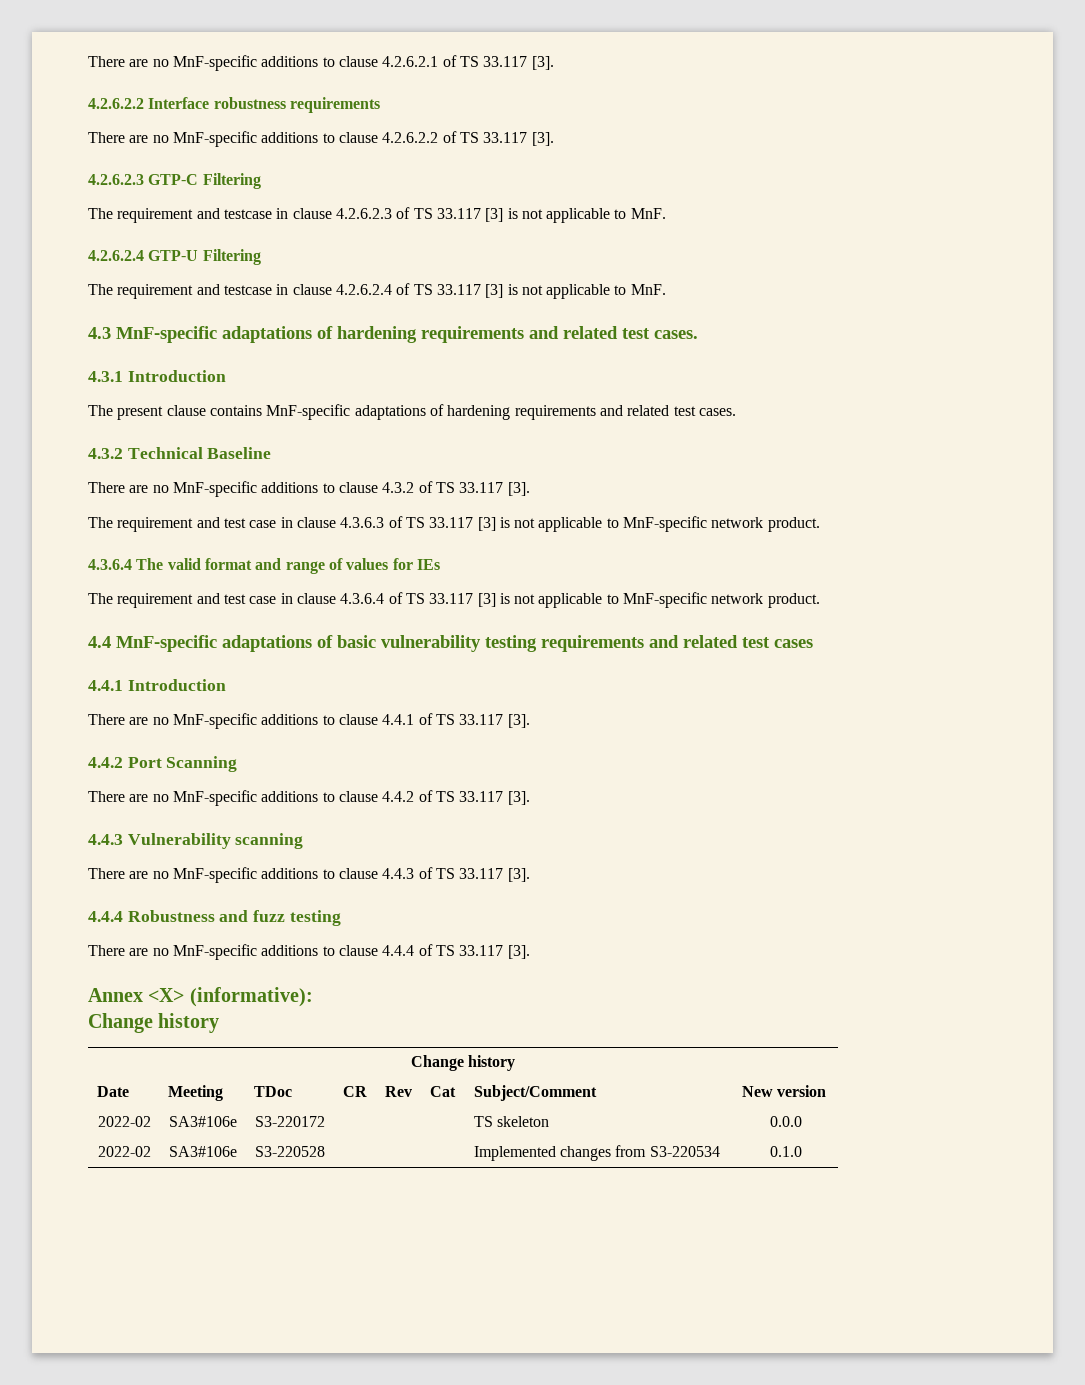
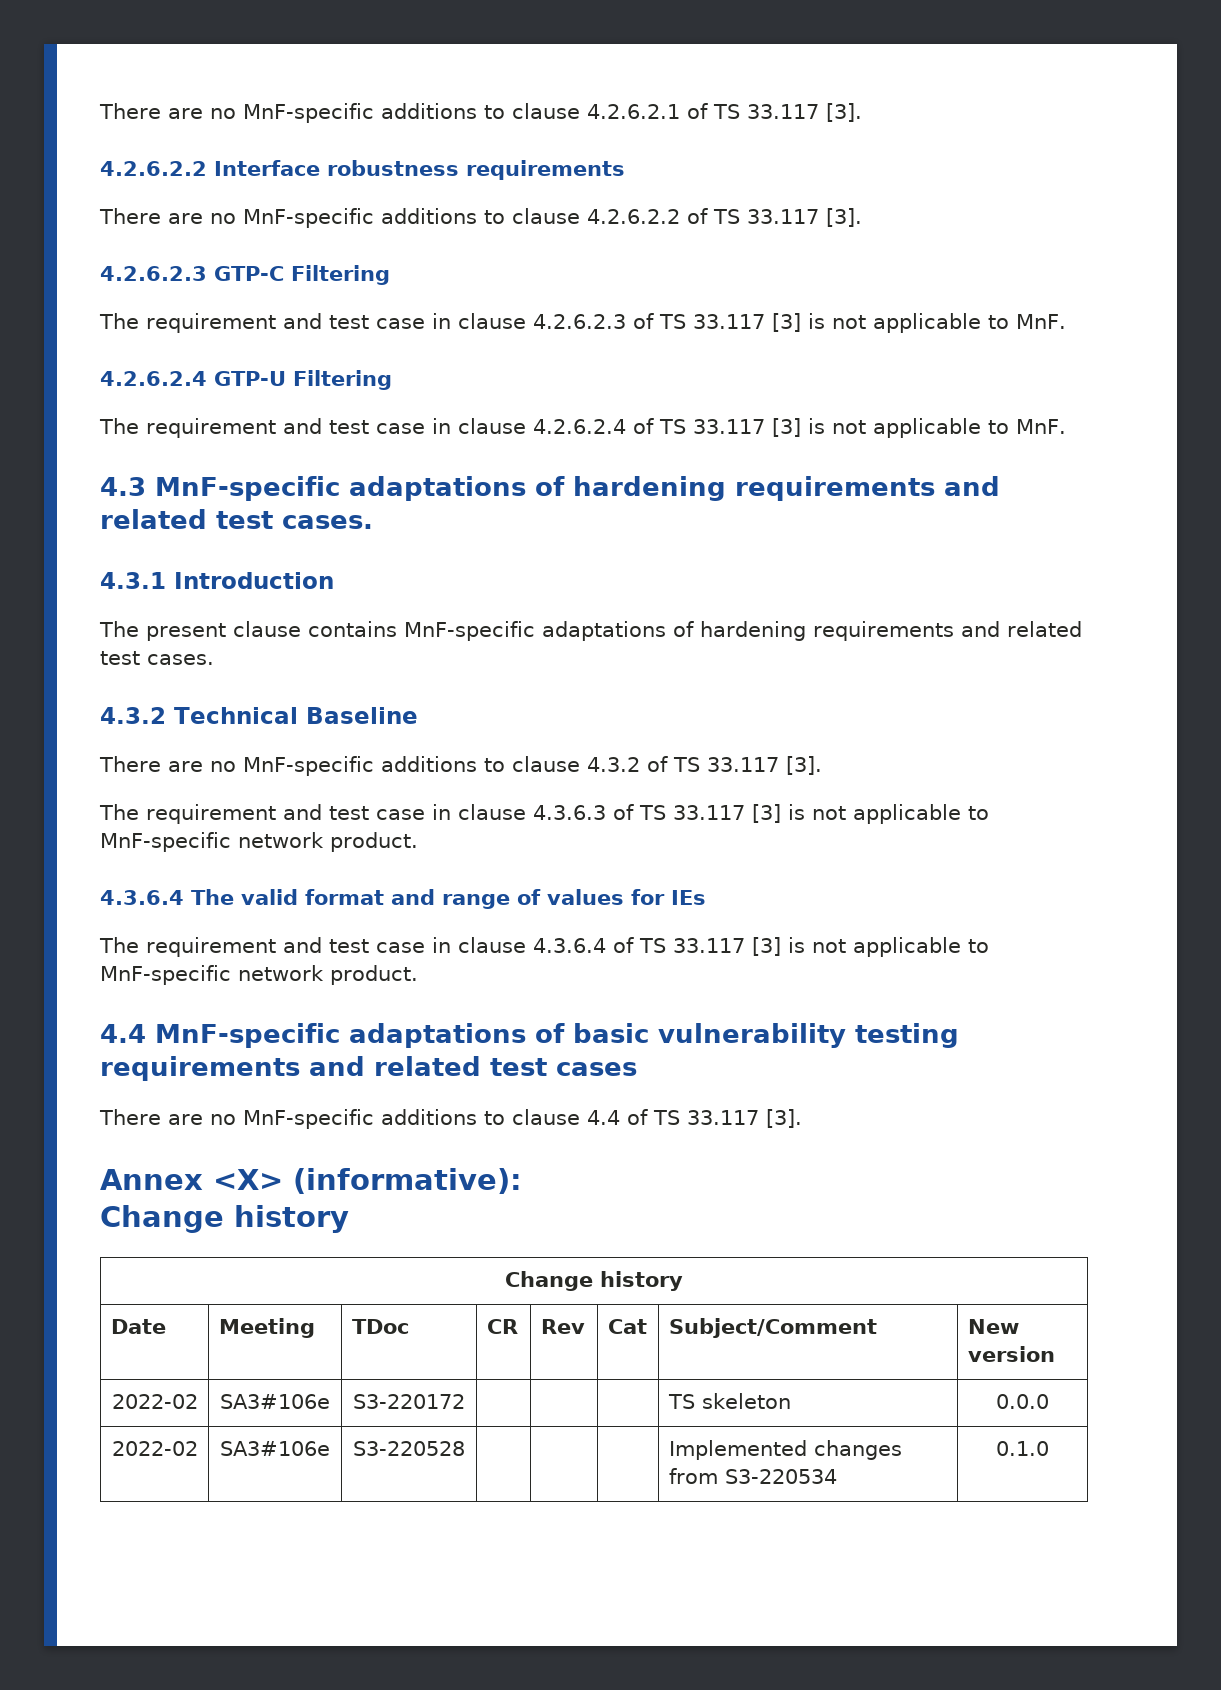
[223,209,272,219] testcase -> [329,315,425,329] test case
[223,285,272,295] testcase -> [329,420,425,434] test case
[88,679,226,691] [88,713,530,729] [88,756,238,772] [88,790,530,806] [88,833,304,849] [88,867,530,883] [88,910,341,926] [88,944,415,960] // 4.4.1 Introduction // There are no MnF-specific additions to clause 4.4.1 of TS 33.117 [3]. // 4.4.2 Port Scanning // There are no MnF-specific additions to clause 4.4.2 of TS 33.117 [3]. // 4.4.3 Vulnerability scanning // There are no MnF-specific additions to clause 4.4.3 of TS 33.117 [3]. // 4.4.4 Robustness and fuzz testing // There are no MnF-specific additions to clause 4.4.4 -> [99,1109,620,1129] // There are no MnF-specific additions to clause 4.4

